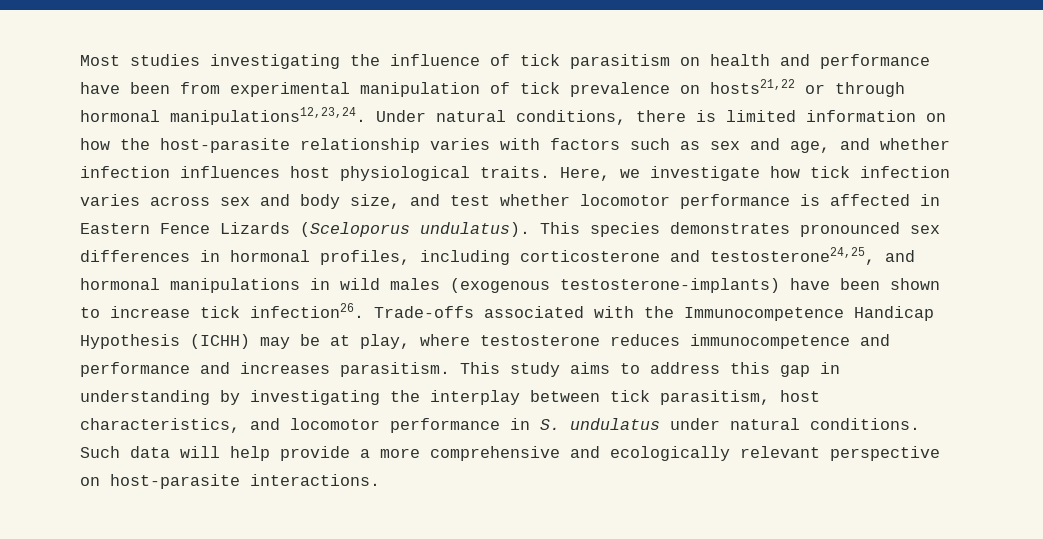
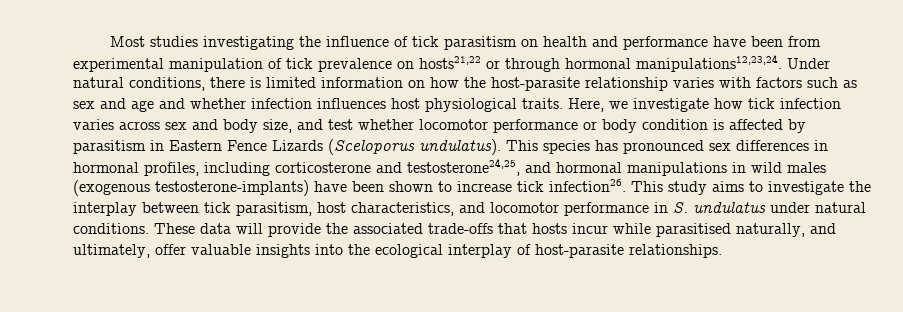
[790,141,830,153] age, -> [131,100,154,112] age
[800,194,910,206] is affected -> [583,119,806,133] [73,140,146,154] or body condition is affected by parasitism
[670,222,790,234] demonstrates -> [595,140,618,151] has
[374,306,934,321] [80,334,890,349] [80,362,840,377] [80,390,380,405] Trade-offs associated with the Immunocompetence Handicap Hypothesis (ICHH) may be at play, where testosterone reduces immunocompetence and performance and increases parasitism. This study aims to address this gap in understanding by investigating -> [631,181,844,195] This study aims to investigate
[80,446,120,458] Such -> [154,223,195,234] These
[230,446,940,461] [80,474,380,489] help provide a more comprehensive and ecologically relevant perspective on host-parasite interactions. -> [268,223,836,237] [73,244,722,258] provide the associated trade-offs that hosts incur while parasitised naturally, and ultimately, offer valuable insights into the ecological interplay of host-parasite relationships.

